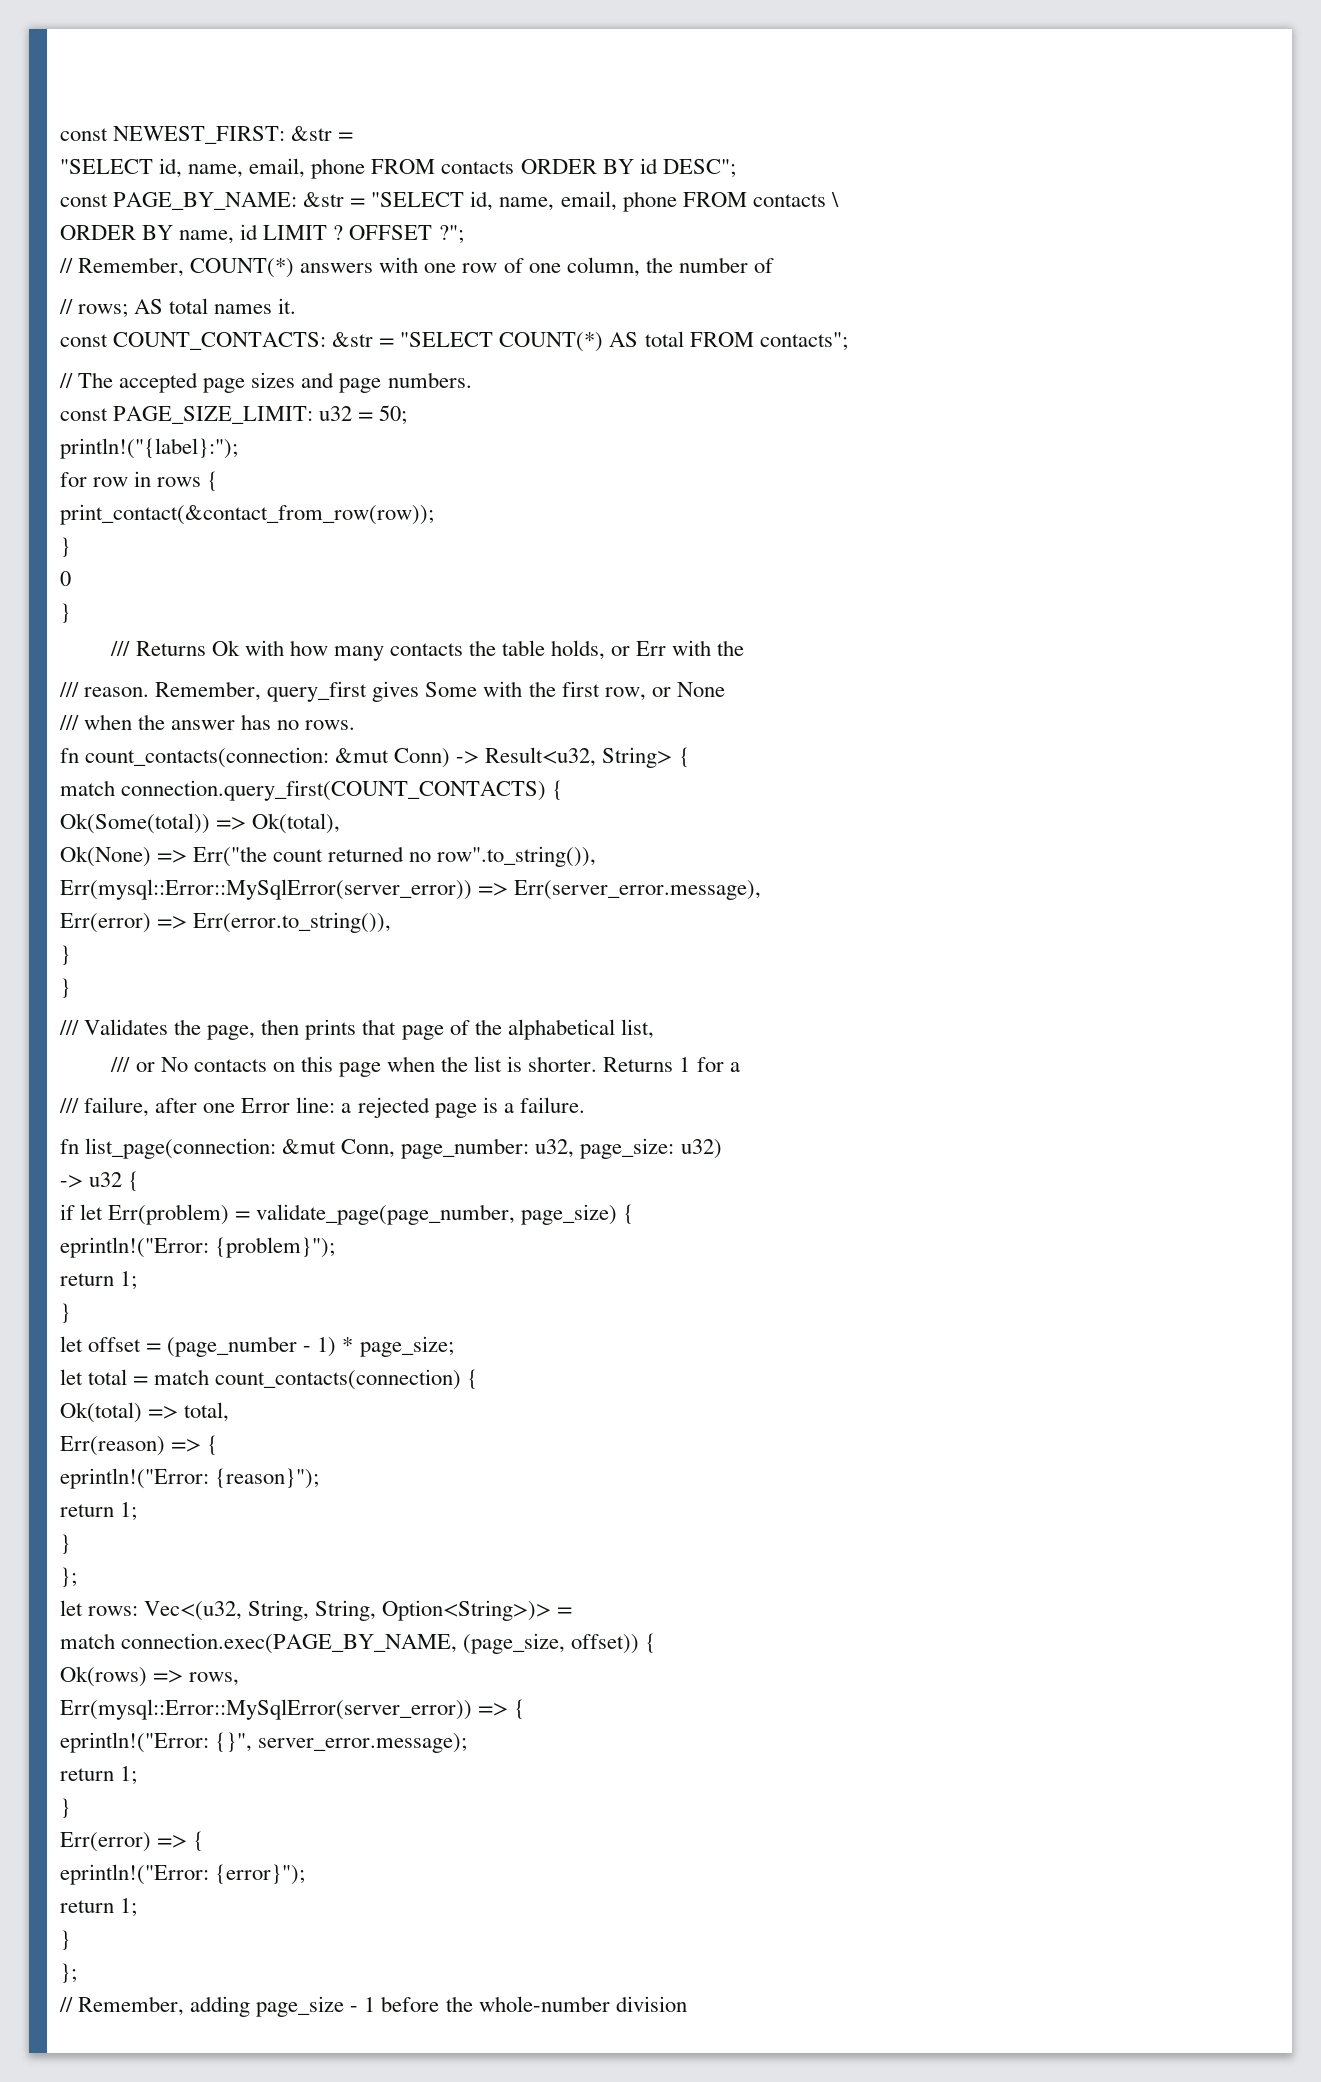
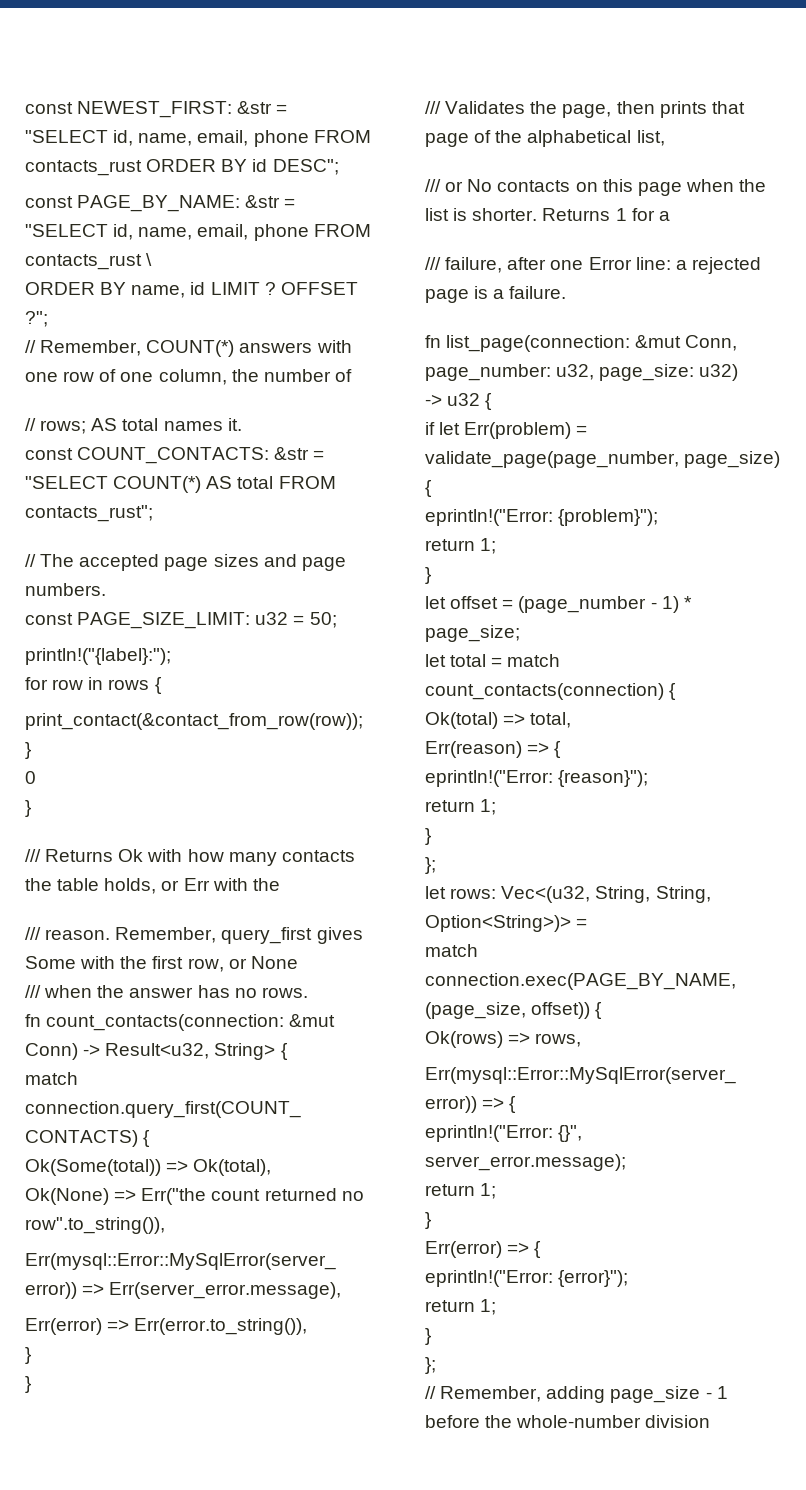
[441,161,515,174] contacts -> [25,160,142,176] contacts_rust
[752,194,826,207] contacts -> [25,254,142,270] contacts_rust
[759,332,848,351] contacts"; -> [25,505,153,522] contacts_rust";

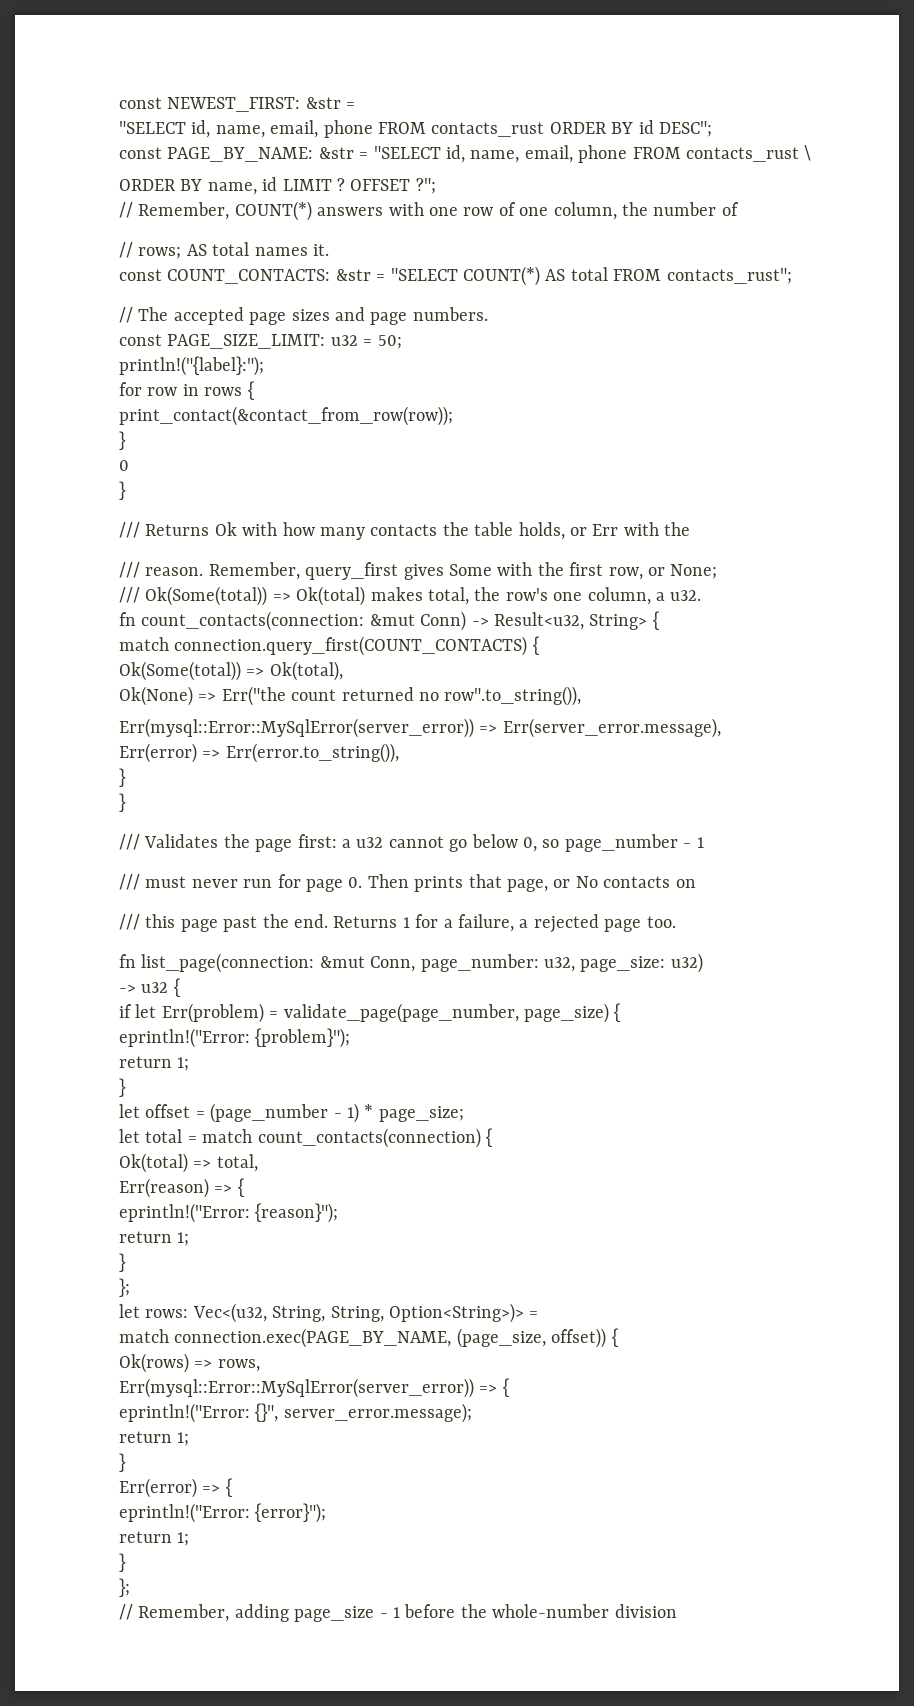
[228,956,298,969] [25,985,308,998] or None // /// when the answer has no rows. -> [647,564,718,579] [119,586,702,606] or None; // /// Ok(Some(total)) => Ok(total) makes total, the row's one column, a u32.
[562,101,745,118] [425,130,665,147] [425,179,441,192] page, then prints that page of the alphabetical list, // /// -> [255,834,704,852] [119,874,548,892] page first: a u32 cannot go below 0, so page_number - 1 // /// must never run for page 0. Then prints that page,
(598, 187) none -> [119,914,140,930] // ///
[685,179,767,192] [425,208,538,221] when the list is shorter. -> [223,914,328,932] past the end.
[425,257,761,274] [425,286,567,303] // /// failure, after one Error line: a rejected page is a failure. -> [457,914,676,933] failure, a rejected page too.

